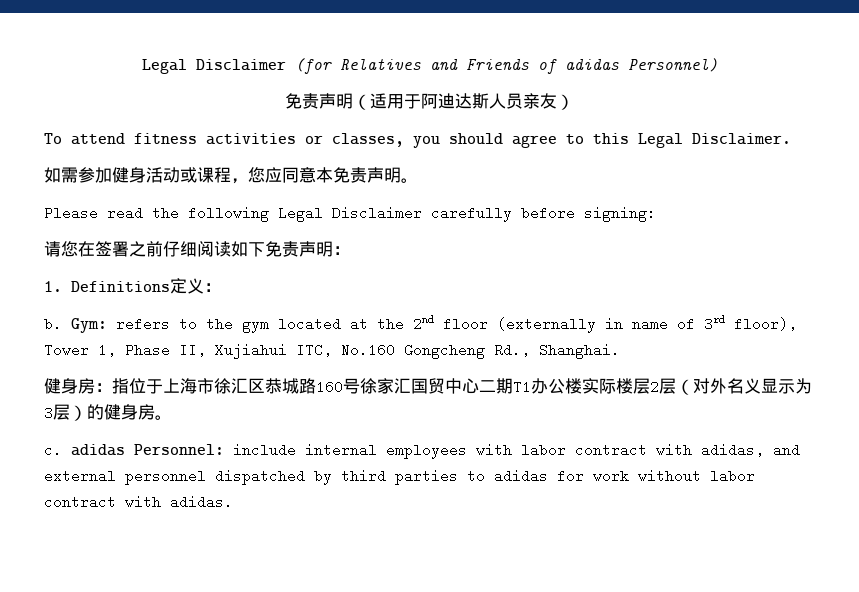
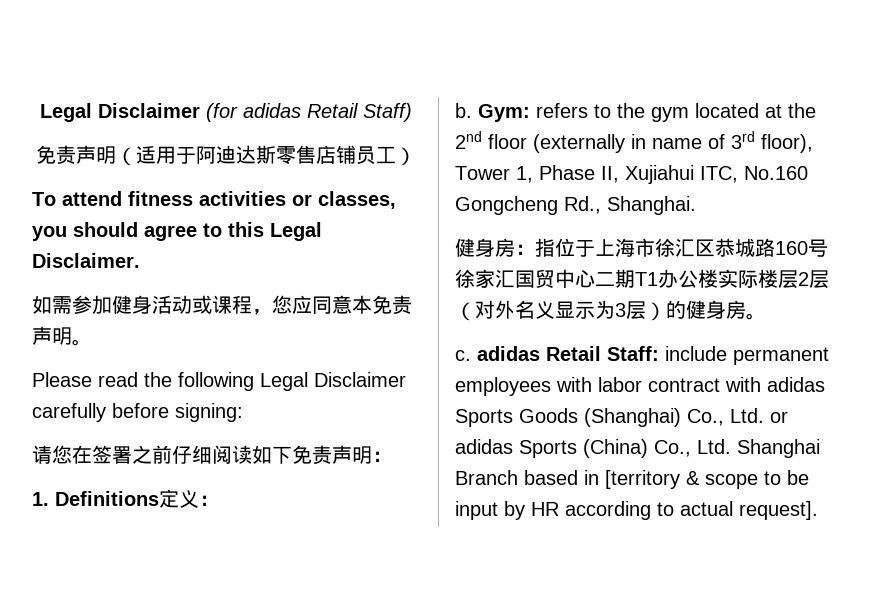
[339,58,718,74] Relatives and Friends of adidas Personnel) -> [243,103,412,122] adidas Retail Staff)
[489,93,557,109] 人员亲友 -> [276,145,396,165] 零售店铺员工
[134,443,377,457] Personnel: include internal -> [546,346,829,365] Retail Staff: include permanent
[701,443,800,457] [44,469,755,485] [44,495,233,509] adidas, and external personnel dispatched by third parties to adidas for work without labor contract with adidas. -> [767,377,825,392] [455,408,788,427] [455,439,820,458] [455,470,809,489] [455,501,818,520] adidas Sports Goods (Shanghai) Co., Ltd. or adidas Sports (China) Co., Ltd. Shanghai Branch based in [territory & scope to be input by HR according to actual request].

